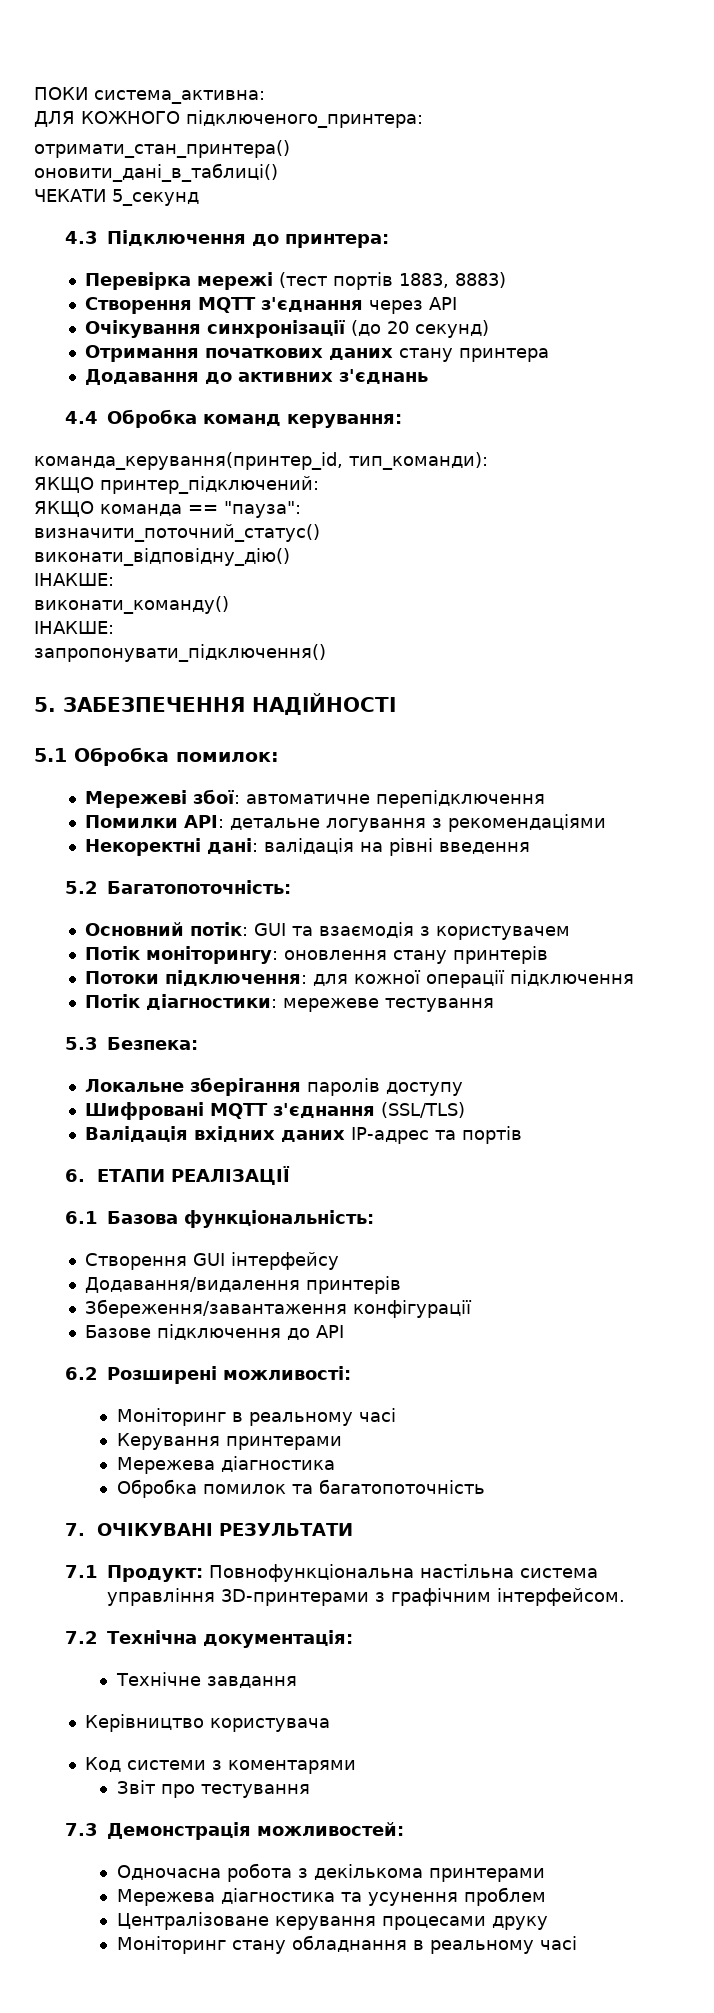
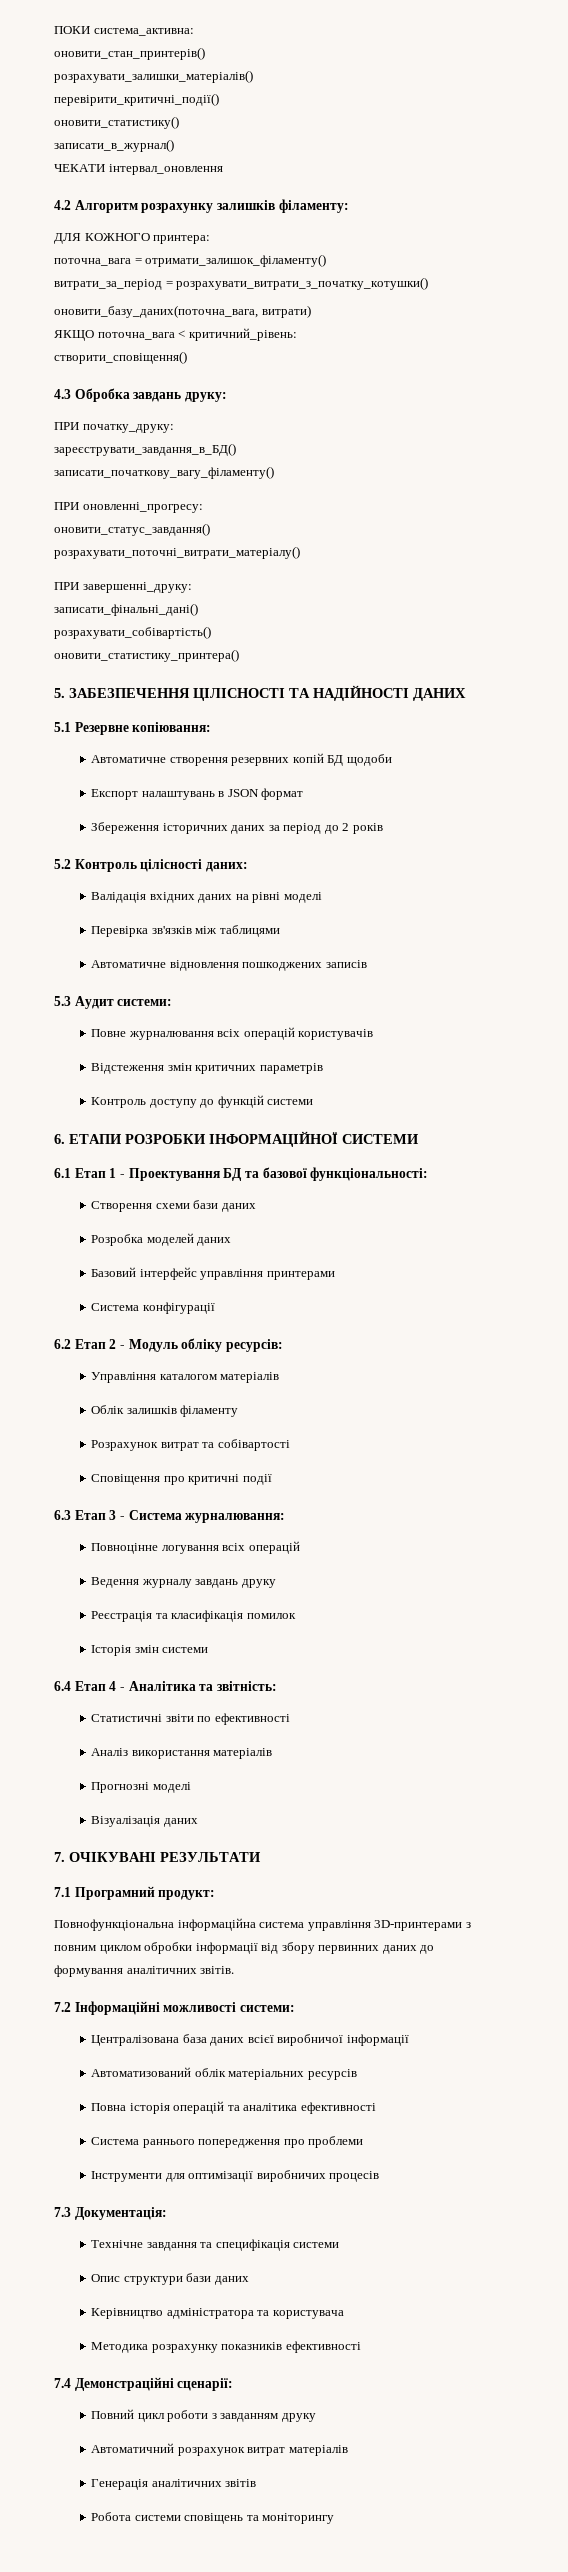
[34,110,423,128] [34,140,290,158] [34,163,278,182] [34,189,199,206] [65,230,390,248] [85,272,507,290] [85,297,458,314] [85,320,490,338] [85,345,550,362] [85,369,429,385] [65,409,403,428] [34,452,488,470] [34,476,319,494] [34,501,301,518] [34,524,320,542] [34,548,290,566] [34,573,114,586] [34,596,229,614] [34,621,114,634] [34,644,326,662] ДЛЯ КОЖНОГО підключеного_принтера: // отримати_стан_принтера() // оновити_дані_в_таблиці() // ЧЕКАТИ 5_секунд // 4.3 Підключення до принтера: // Перевірка мережі (тест портів 1883, 8883) // Створення MQTT з'єднання через API // Очікування синхронізації (до 20 секунд) // Отримання початкових даних стану принтера // Додавання до активних з'єднань // 4.4 Обробка команд керування: // команда_керування(принтер_id, тип_команди): // ЯКЩО принтер_підключений: // ЯКЩО команда == "пауза": // визначити_поточний_статус() // виконати_відповідну_дію() // ІНАКШЕ: // виконати_команду() // ІНАКШЕ: // запропонувати_підключення() -> [54,47,205,60] [54,70,253,83] [54,93,219,106] [54,116,179,129] [54,139,174,152] [54,164,223,175] [54,199,349,213] [54,233,211,244] [54,254,327,267] [54,277,429,290] [54,305,311,318] [54,328,297,341] [54,351,187,364] [54,388,227,402] [54,422,174,433] [54,443,236,456] [54,466,274,479] [54,502,203,513] [54,523,210,536] [54,546,300,559] [54,582,192,593] [54,603,198,616] [54,626,211,639] [54,649,239,662] оновити_стан_принтерів() // розрахувати_залишки_матеріалів() // перевірити_критичні_події() // оновити_статистику() // записати_в_журнал() // ЧЕКАТИ інтервал_оновлення // 4.2 Алгоритм розрахунку залишків філаменту: // ДЛЯ КОЖНОГО принтера: // поточна_вага = отримати_залишок_філаменту() // витрати_за_період = розрахувати_витрати_з_початку_котушки() // оновити_базу_даних(поточна_вага, витрати) // ЯКЩО поточна_вага < критичний_рівень: // створити_сповіщення() // 4.3 Обробка завдань друку: // ПРИ початку_друку: // зареєструвати_завдання_в_БД() // записати_початкову_вагу_філаменту() // ПРИ оновленні_прогресу: // оновити_статус_завдання() // розрахувати_поточні_витрати_матеріалу() // ПРИ завершенні_друку: // записати_фінальні_дані() // розрахувати_собівартість() // оновити_статистику_принтера()
(245, 704) none -> [193,688,310,701] ЦІЛІСНОСТІ ТА
(396, 704) none -> [413,688,466,701] ДАНИХ
[74,747,279,766] [85,789,546,808] [85,814,607,832] [85,838,531,856] [65,880,292,894] [85,922,571,940] [85,946,549,964] [85,970,635,988] [85,994,495,1012] [65,1037,199,1050] [85,1077,464,1096] [85,1102,466,1120] [85,1126,523,1144] [65,1166,290,1185] [65,1210,375,1228] [85,1252,340,1270] [85,1276,402,1294] [85,1299,473,1318] [85,1324,345,1340] [65,1366,352,1384] [116,1408,396,1426] [116,1433,342,1450] [116,1456,335,1474] [116,1479,485,1498] [65,1523,353,1536] [65,1564,599,1582] [107,1588,626,1606] [65,1630,354,1648] [115,1672,297,1688] Обробка помилок: // Мережеві збої: автоматичне перепідключення // Помилки API: детальне логування з рекомендаціями // Некоректні дані: валідація на рівні введення // 5.2 Багатопоточність: // Основний потік: GUI та взаємодія з користувачем // Потік моніторингу: оновлення стану принтерів // Потоки підключення: для кожної операції підключення // Потік діагностики: мережеве тестування // 5.3 Безпека: // Локальне зберігання паролів доступу // Шифровані MQTT з'єднання (SSL/TLS) // Валідація вхідних даних IP-адрес та портів // 6. ЕТАПИ РЕАЛІЗАЦІЇ // 6.1 Базова функціональність: // Створення GUI інтерфейсу // Додавання/видалення принтерів // Збереження/завантаження конфігурації // Базове підключення до API // 6.2 Розширені можливості: // Моніторинг в реальному часі // Керування принтерами // Мережева діагностика // Обробка помилок та багатопоточність // 7. ОЧІКУВАНІ РЕЗУЛЬТАТИ // 7.1 Продукт: Повнофункціональна настільна система управління 3D-принтерами з графічним інтерфейсом. // 7.2 Технічна документація: // Технічне завдання -> [74,722,212,735] [91,753,392,766] [91,788,304,800] [91,822,383,834] [54,859,248,872] [91,892,322,903] [91,925,280,937] [91,960,367,971] [54,996,173,1009] [91,1027,374,1040] [91,1063,323,1074] [91,1095,314,1108] [54,1131,419,1147] [54,1167,429,1181] [91,1200,256,1212] [91,1233,232,1246] [91,1267,335,1280] [91,1302,215,1314] [54,1338,283,1352] [91,1372,280,1383] [91,1405,239,1417] [91,1439,290,1451] [91,1474,272,1485] [54,1510,286,1523] [91,1541,300,1554] [91,1577,276,1588] [91,1610,296,1622] [91,1645,209,1656] [54,1681,277,1691] [91,1713,290,1725] [91,1748,273,1759] [91,1782,191,1793] [91,1816,198,1827] [54,1852,261,1862] [54,1886,216,1900] [54,1918,471,1931] [54,1942,435,1954] [54,1965,235,1977] [54,2001,295,2015] [91,2034,409,2046] [91,2067,357,2080] [91,2101,376,2114] [91,2136,364,2148] [91,2170,380,2182] [54,2207,167,2220] [91,2239,340,2251] [91,2273,249,2285] Резервне копіювання: // Автоматичне створення резервних копій БД щодоби // Експорт налаштувань в JSON формат // Збереження історичних даних за період до 2 років // 5.2 Контроль цілісності даних: // Валідація вхідних даних на рівні моделі // Перевірка зв'язків між таблицями // Автоматичне відновлення пошкоджених записів // 5.3 Аудит системи: // Повне журналювання всіх операцій користувачів // Відстеження змін критичних параметрів // Контроль доступу до функцій системи // 6. ЕТАПИ РОЗРОБКИ ІНФОРМАЦІЙНОЇ СИСТЕМИ // 6.1 Етап 1 - Проектування БД та базової функціональності: // Створення схеми бази даних // Розробка моделей даних // Базовий інтерфейс управління принтерами // Система конфігурації // 6.2 Етап 2 - Модуль обліку ресурсів: // Управління каталогом матеріалів // Облік залишків філаменту // Розрахунок витрат та собівартості // Сповіщення про критичні події // 6.3 Етап 3 - Система журналювання: // Повноцінне логування всіх операцій // Ведення журналу завдань друку // Реєстрація та класифікація помилок // Історія змін системи // 6.4 Етап 4 - Аналітика та звітність: // Статистичні звіти по ефективності // Аналіз використання матеріалів // Прогнозні моделі // Візуалізація даних // 7. ОЧІКУВАНІ РЕЗУЛЬТАТИ // 7.1 Програмний продукт: // Повнофункціональна інформаційна система управління 3D-принтерами з повним циклом обробки інформації від збору первинних даних до формування аналітичних звітів. // 7.2 Інформаційні можливості системи: // Централізована база даних всієї виробничої інформації // Автоматизований облік матеріальних ресурсів // Повна історія операцій та аналітика ефективності // Система раннього попередження про проблеми // Інструменти для оптимізації виробничих процесів // 7.3 Документація: // Технічне завдання та специфікація системи // Опис структури бази даних
(205, 1723) none -> [166,2308,270,2319] адміністратора та
[85,1757,357,1774] [116,1780,310,1798] [65,1822,405,1840] [116,1863,545,1882] [116,1887,546,1906] [116,1912,548,1930] [116,1935,577,1954] Код системи з коментарями // Звіт про тестування // 7.3 Демонстрація можливостей: // Одночасна робота з декількома принтерами // Мережева діагностика та усунення проблем // Централізоване керування процесами друку // Моніторинг стану обладнання в реальному часі -> [91,2341,361,2353] [54,2377,234,2391] [91,2409,316,2422] [91,2443,348,2456] [91,2479,257,2490] [91,2512,335,2524] Методика розрахунку показників ефективності // 7.4 Демонстраційні сценарії: // Повний цикл роботи з завданням друку // Автоматичний розрахунок витрат матеріалів // Генерація аналітичних звітів // Робота системи сповіщень та моніторингу

